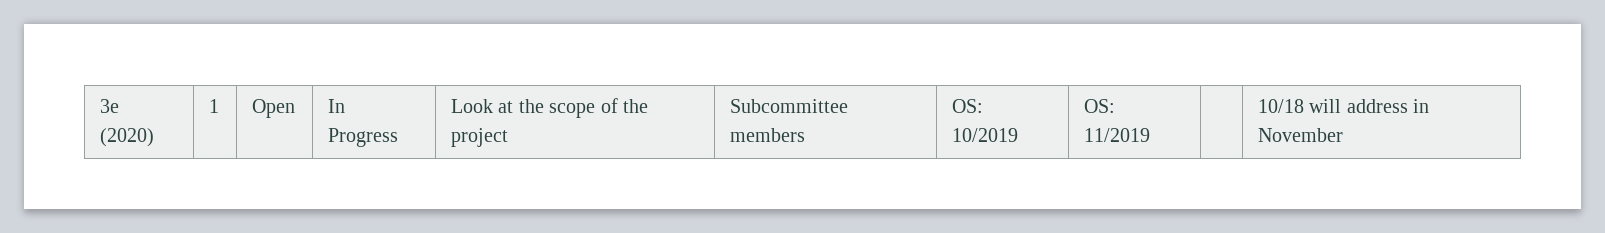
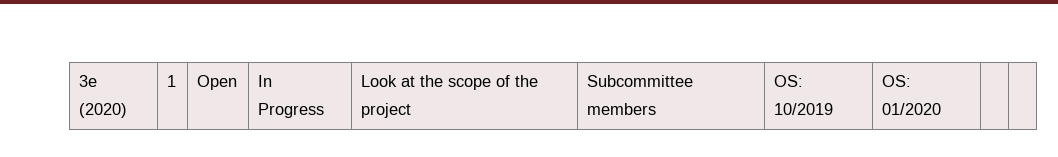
[1083,128,1150,142] [1257,99,1430,113] [1257,128,1343,142] 11/2019 | | 10/18 will address in November -> [882,103,942,115] 01/2020 | |

